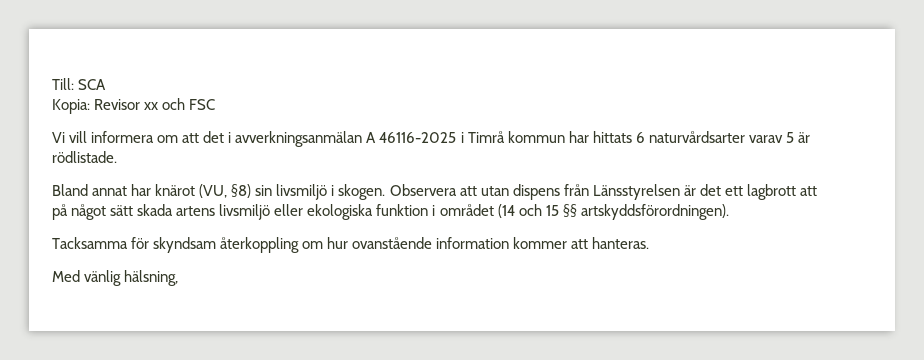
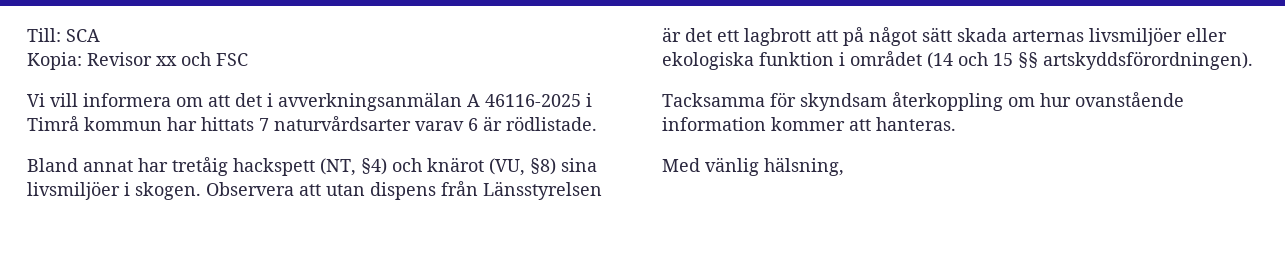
[635,132,645,143] 6 -> [259,118,269,131] 7
[785,132,794,143] 5 -> [468,118,478,131] 6
(152, 190) none -> [172,157,422,176] tretåig hackspett (NT, §4) och
[255,184,328,200] sin livsmiljö -> [561,158,597,172] [27,181,120,200] sina livsmiljöer
[176,204,271,220] artens livsmiljö -> [1012,27,1182,46] arternas livsmiljöer

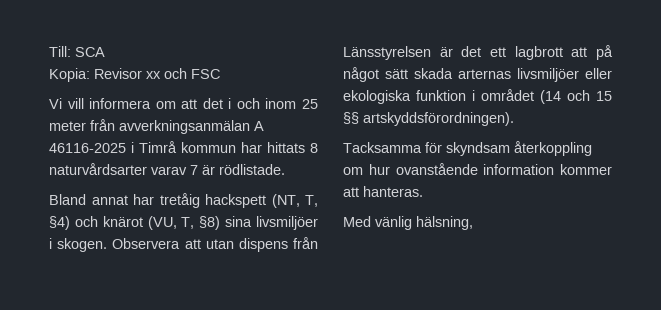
(273, 100) none -> [236,98,318,109] [49,119,115,131] och inom 25 meter från
[259,118,269,131] 7 -> [310,143,318,153] 8
[468,118,478,131] 6 -> [190,165,198,175] 7
(356, 167) none -> [305,195,318,207] T,
(525, 167) none -> [181,217,195,229] T,

